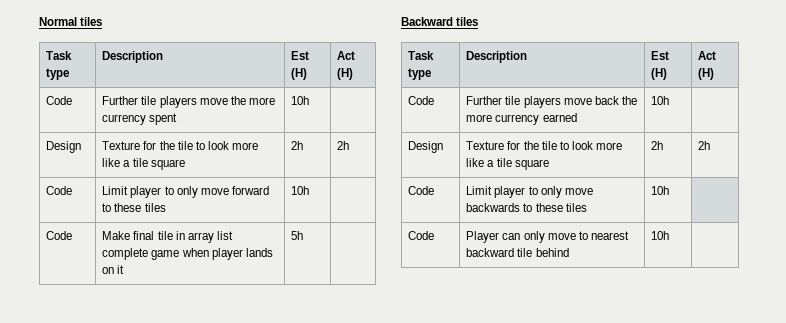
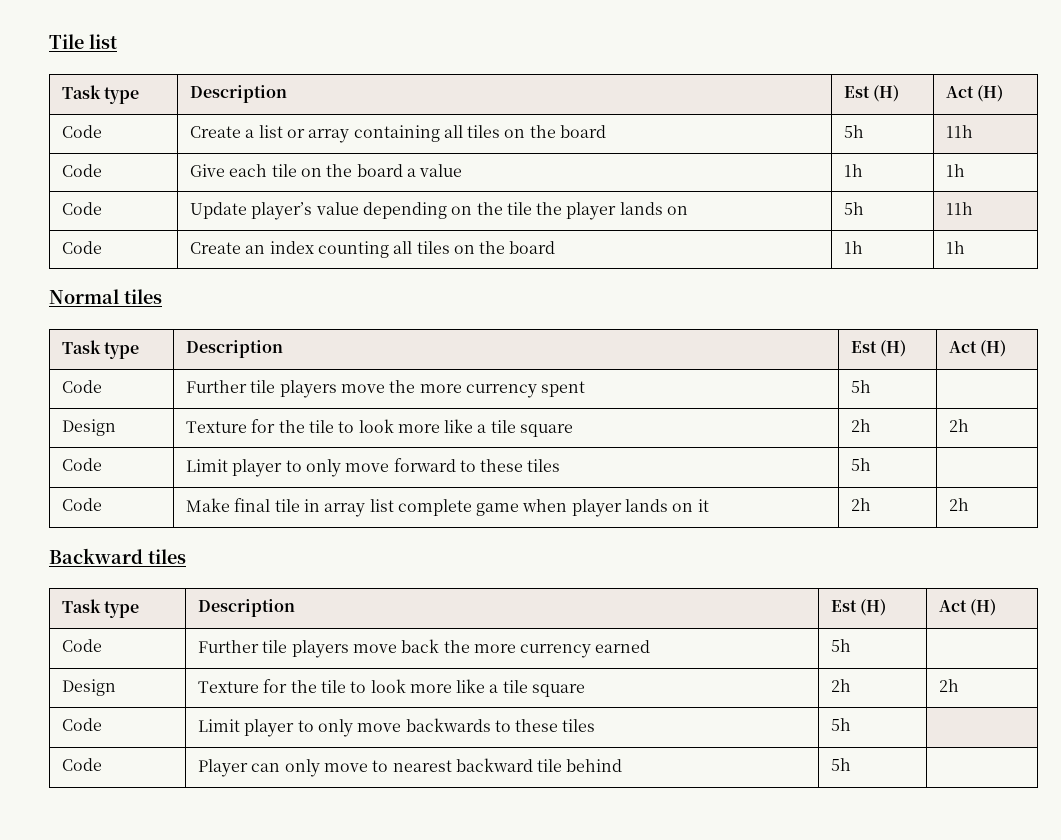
(39, 21) none -> [49,34,117,49] [61,85,140,104] [189,85,287,103] [843,85,900,102] [945,85,1004,102] [61,125,102,138] [189,125,607,143] [843,125,864,138] [945,125,973,138] [61,164,102,177] [189,164,463,177] [843,164,863,177] [945,164,965,177] [61,202,102,215] [189,202,689,220] [843,202,864,215] [945,202,973,215] [61,241,102,254] [189,241,556,258] [843,241,863,254] [945,241,965,254] Tile list // Task type | Description | Est (H) | Act (H) // Code | Create a list or array containing all tiles on the board | 5h | 11h // Code | Give each tile on the board a value | 1h | 1h // Code | Update player’s value depending on the tile the player lands on | 5h | 11h // Code | Create an index counting all tiles on the board | 1h | 1h //
[291,96,310,105] 10h -> [850,380,871,393] 5h
[291,186,310,195] 10h -> [850,458,871,471] 5h
[291,231,304,240] 5h | -> [850,498,871,511] [948,498,969,511] 2h | 2h
[651,96,670,105] 10h -> [830,639,851,652] 5h
[651,186,670,195] 10h -> [830,718,851,731] 5h
[651,231,670,240] 10h -> [830,758,851,771] 5h

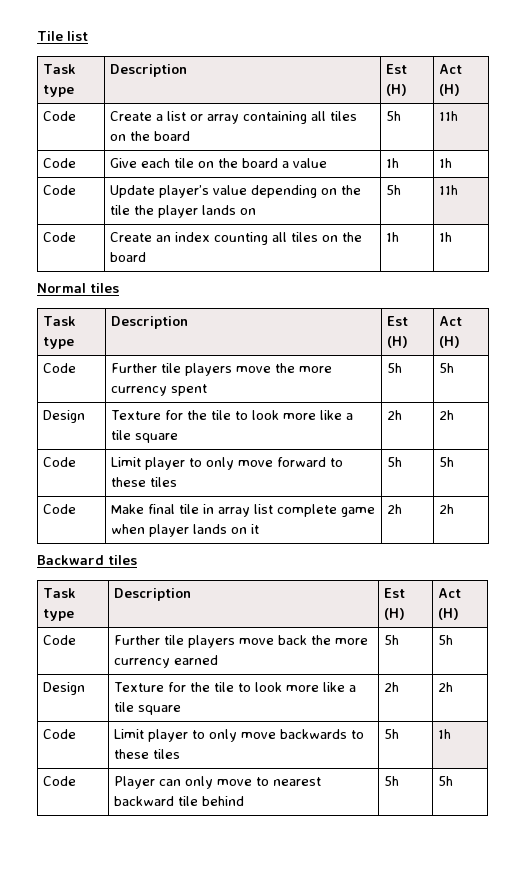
(871, 386) none -> [439,363,455,373] 5h
(871, 464) none -> [439,457,455,467] 5h
(851, 645) none -> [438,635,454,645] 5h
(851, 724) none -> [438,729,452,739] 1h
(851, 764) none -> [438,776,454,786] 5h

